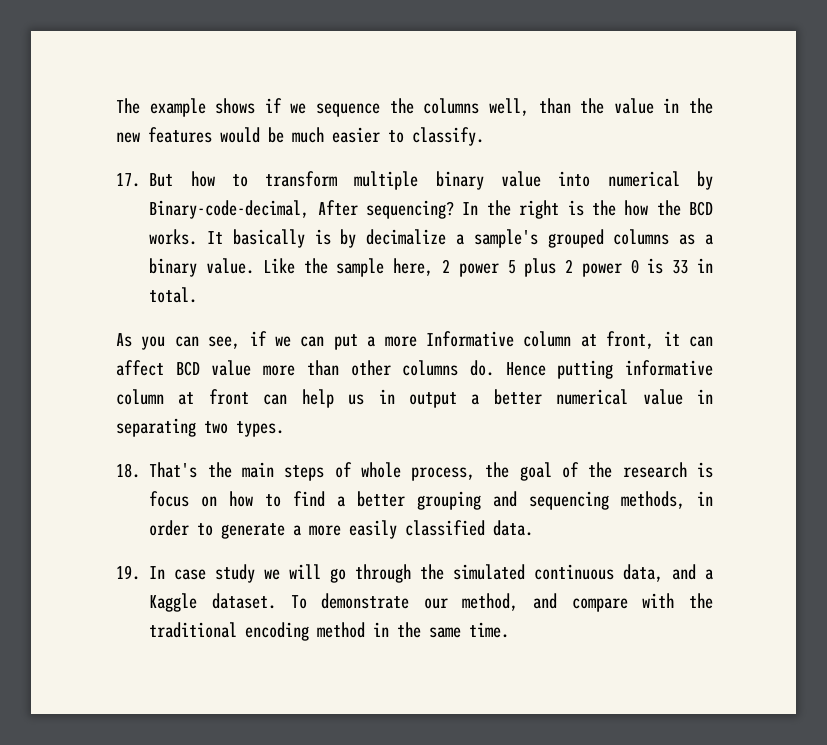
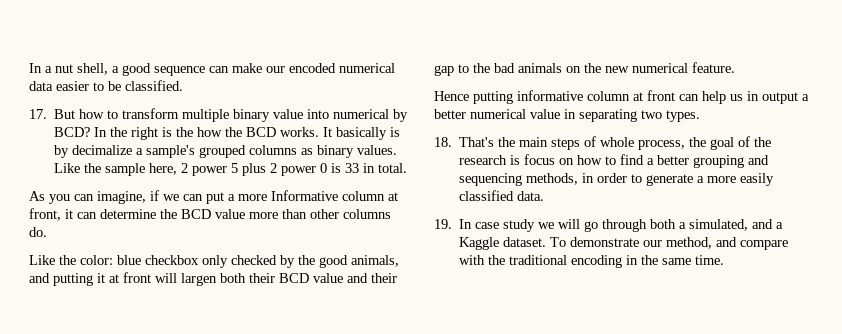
[116,98,714,117] [116,127,484,146] The example shows if we sequence the columns well, than the value in the new features would be much easier to classify. -> [29,63,395,76] [29,80,183,91] In a nut shell, a good sequence can make our encoded numerical data easier to be classified.
[149,200,454,219] Binary-code-decimal, After sequencing? -> [54,127,91,137] BCD?
[705,234,713,245] [149,258,255,277] a binary value. -> [317,145,398,158] binary values.
[208,336,241,349] see, -> [97,191,146,204] imagine,
[116,360,164,376] affect -> [100,209,177,219] determine the
(494, 368) none -> [29,255,399,268] [29,272,397,286] [434,62,735,76] // Like the color: blue checkbox only checked by the good animals, and putting it at front will largen both their BCD value and their gap to the bad animals on the new numerical feature. //
[420,564,664,582] the simulated continuous data, -> [650,219,749,231] both a simulated,
[317,622,366,638] method -> (623, 261) none

